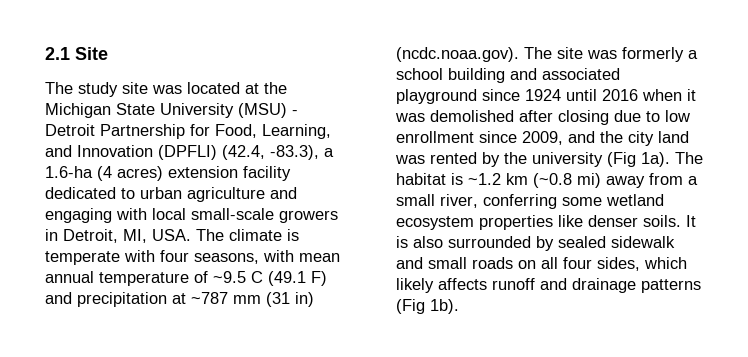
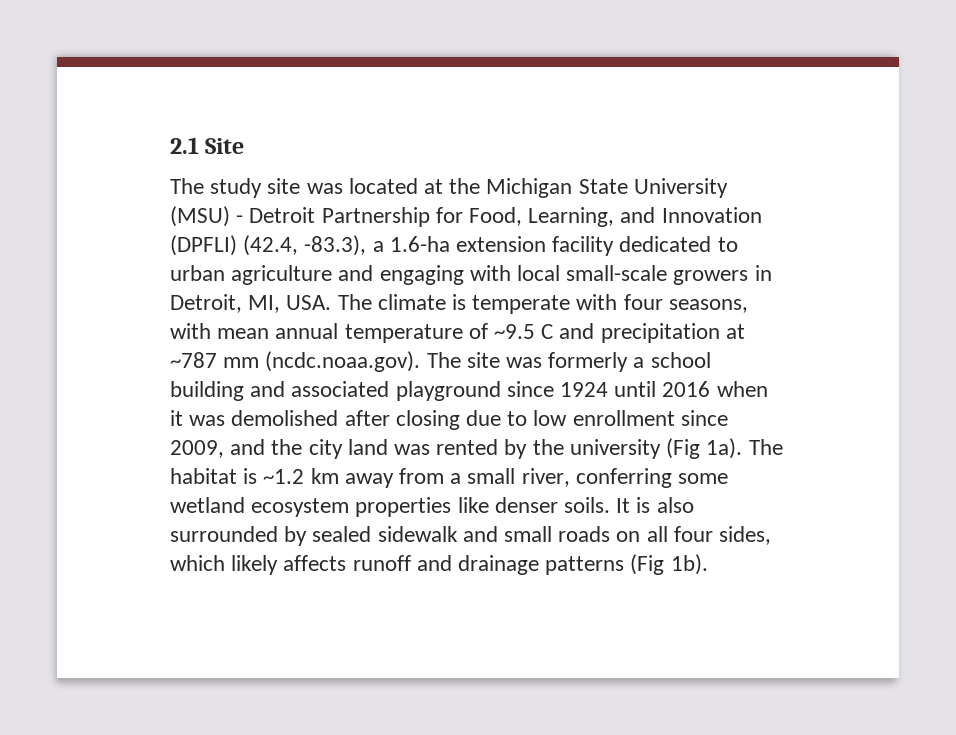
[97,166,163,181] (4 acres) -> (450, 244) none
[268,271,327,286] (49.1 F) -> (554, 331) none
[266,292,314,307] (31 in) -> (260, 362) none
[533,173,601,188] (~0.8 mi) -> (339, 476) none

